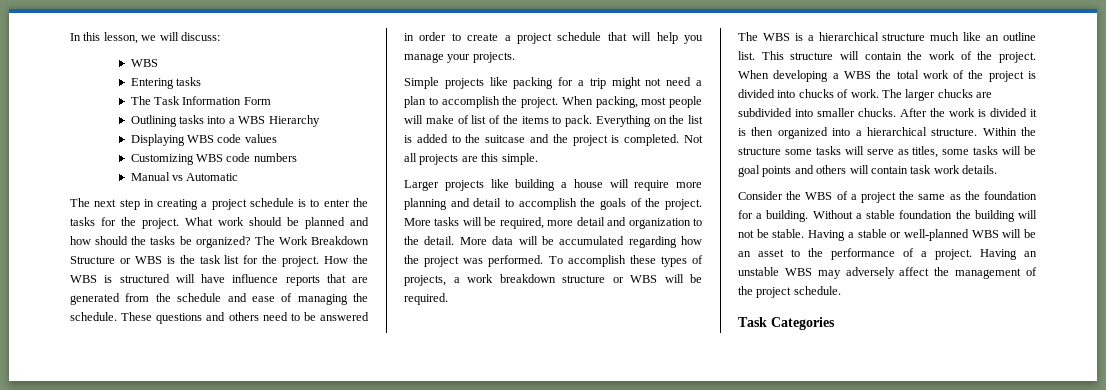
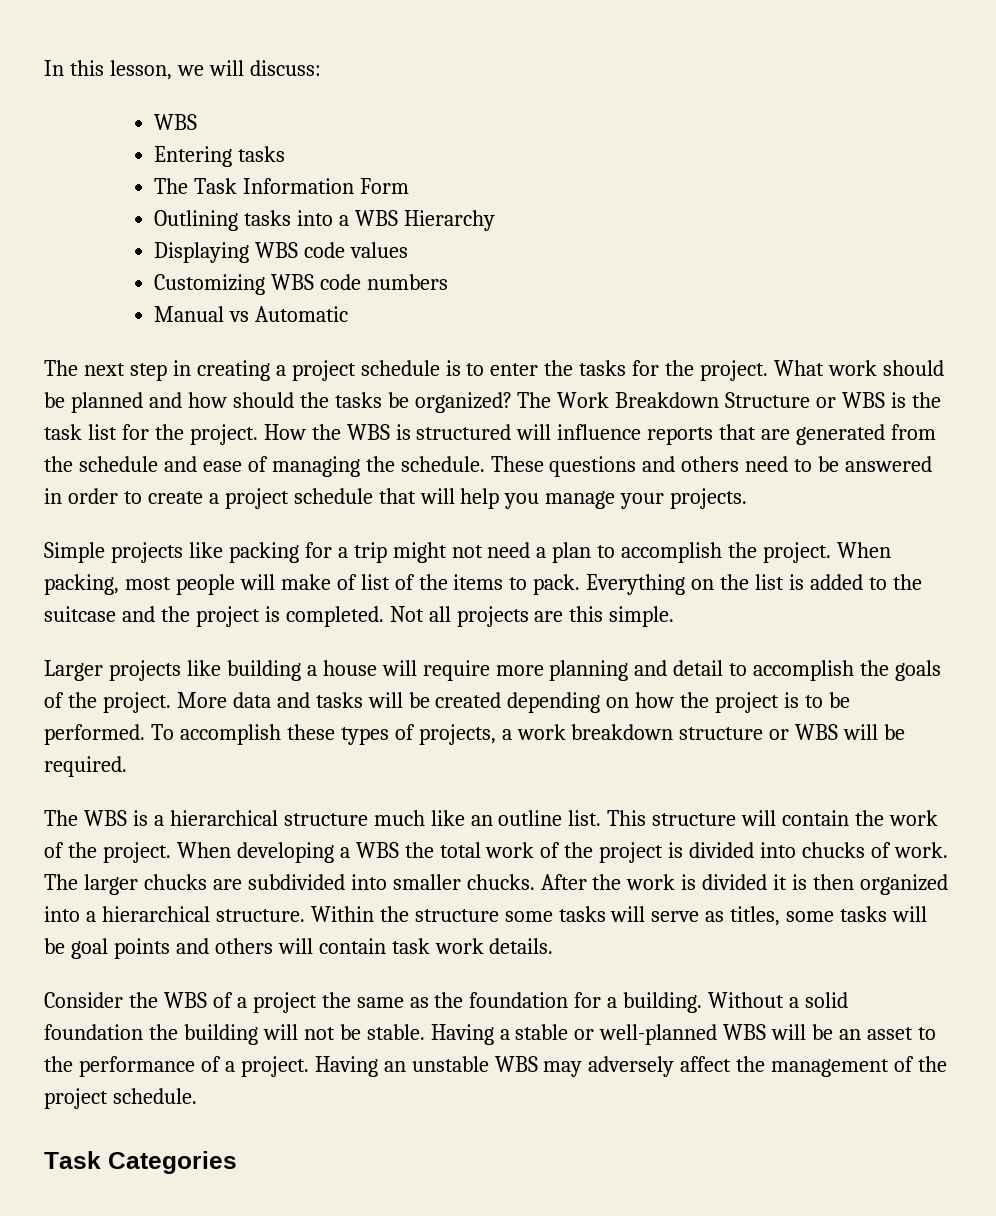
[201,274,225,283] have -> (552, 432) none
[434,217,702,229] [404,236,702,248] [404,255,484,267] tasks will be required, more detail and organization to the detail. More data will be accumulated regarding how the project was -> [232,692,850,713] data and tasks will be created depending on how the project is to be
[866,210,896,219] stable -> [805,992,849,1008] solid

